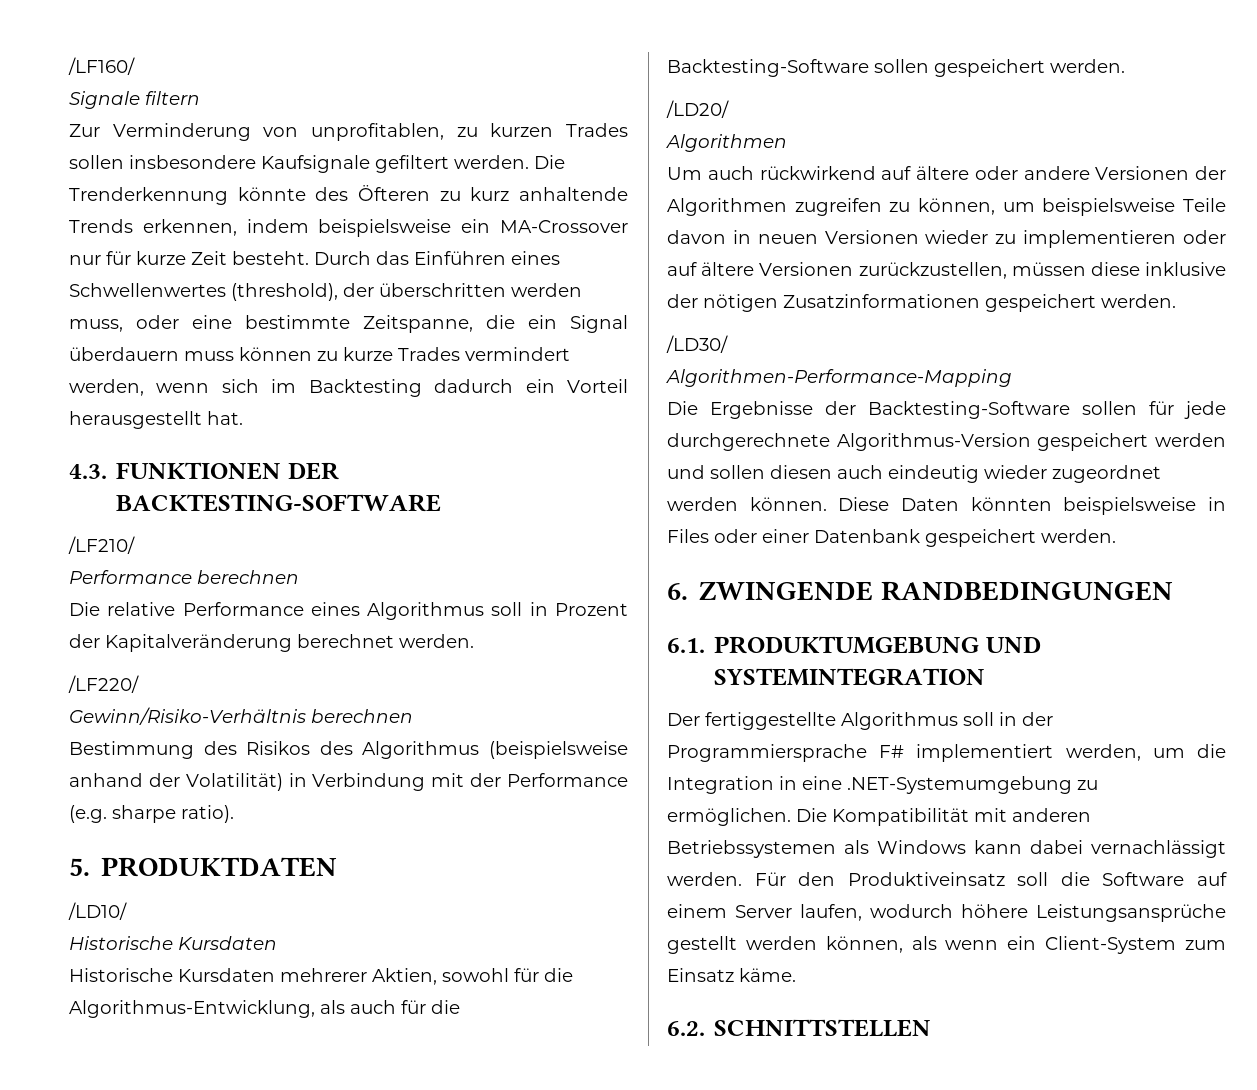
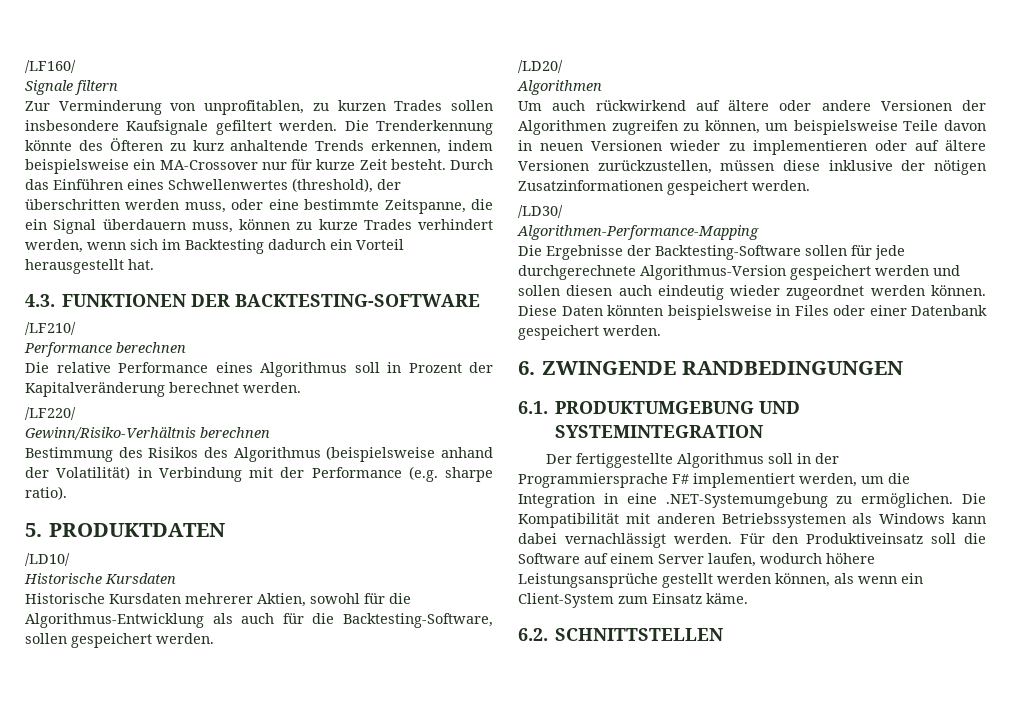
[184,351,234,361] muss -> [191,222,233,233] muss,
[465,347,570,361] vermindert -> [418,219,493,230] verhindert
[69,1000,315,1018] Algorithmus-Entwicklung, -> [25,613,204,628] Algorithmus-Entwicklung
[667,59,869,77] Backtesting-Software -> [343,613,494,628] Backtesting-Software,

